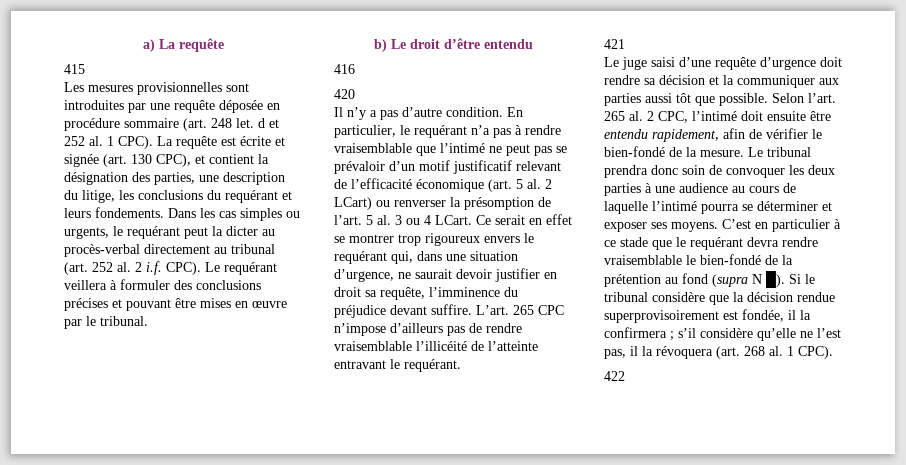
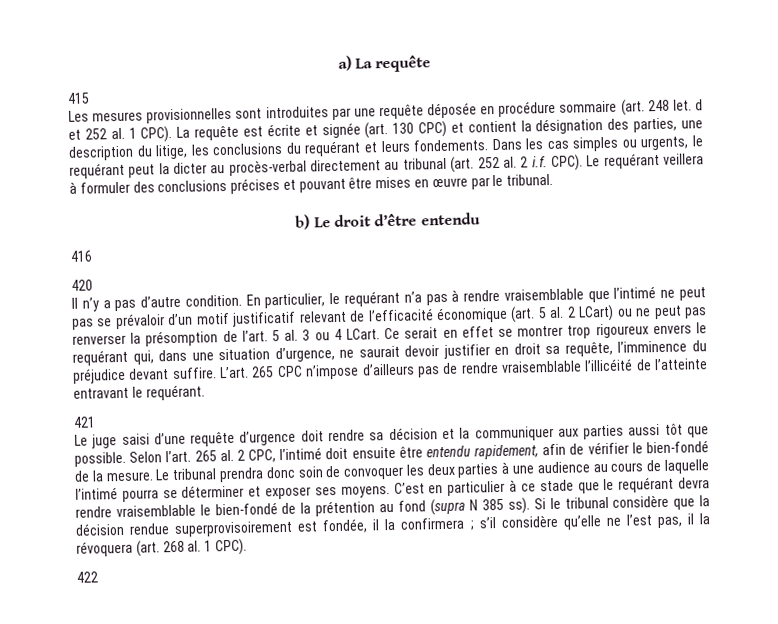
[156,154,191,167] CPC), -> [418,120,448,138] CPC)
(390, 203) none -> [635,305,708,320] ne peut pas
[766,271,785,288] █). -> [482,497,530,514] 385 ss).

